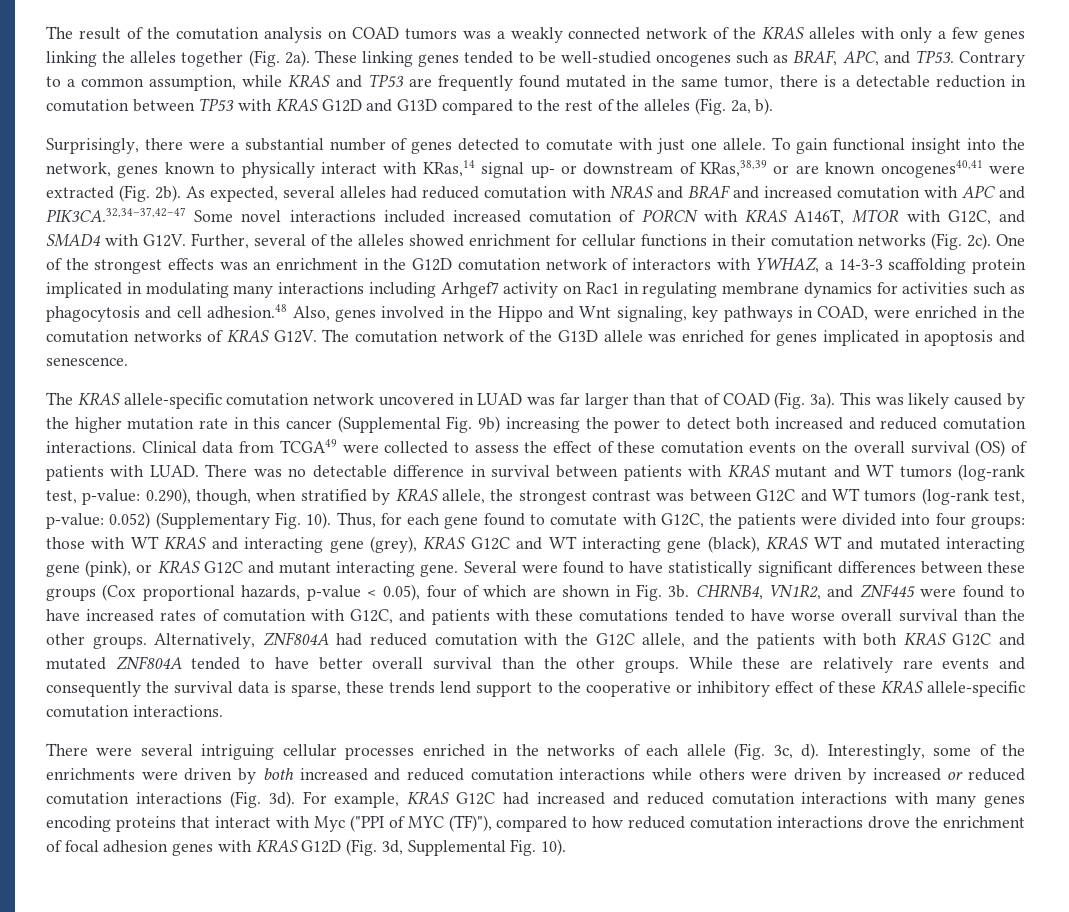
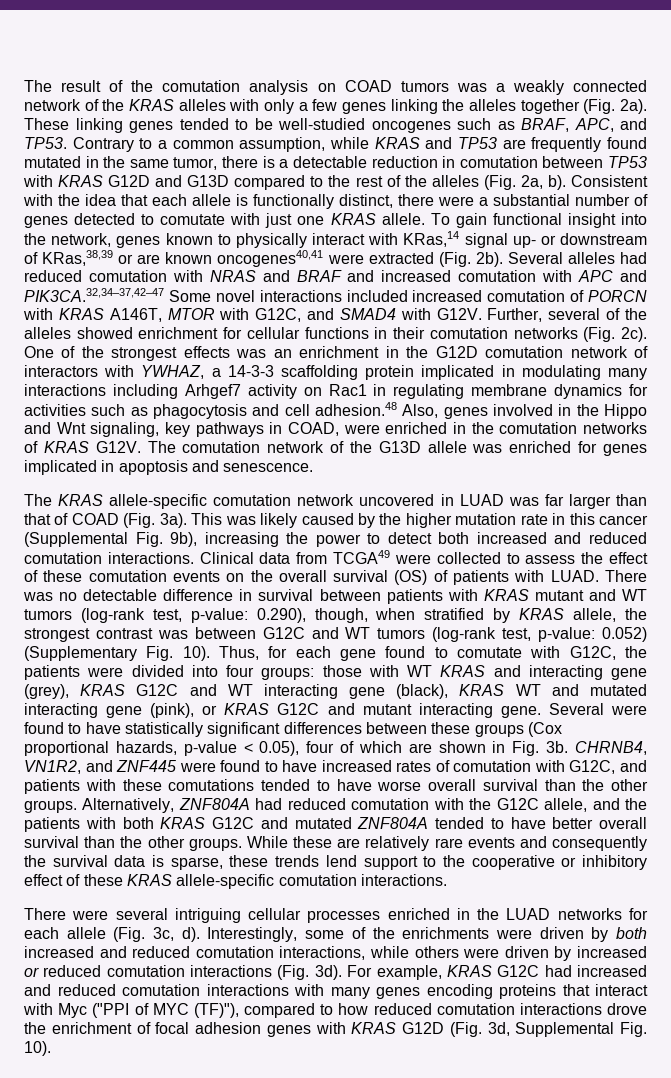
[46,138,139,154] // Surprisingly, -> [571,175,648,187] [23,194,393,209] Consistent with the idea that each allele is functionally distinct,
(717, 145) none -> [330,213,376,225] KRAS
[186,186,336,202] As expected, several -> [507,252,563,264] Several
[478,416,501,433] 9b) -> [170,532,198,547] 9b),
[547,744,640,756] networks of -> [506,908,648,920] LUAD networks for
[559,768,646,780] interactions -> [279,946,366,960] interactions,

